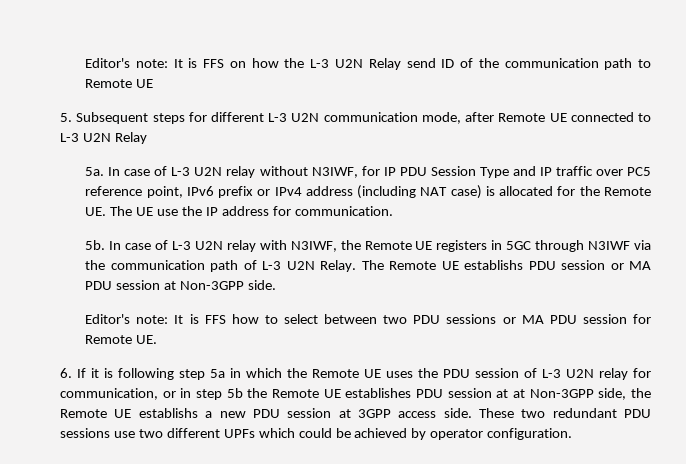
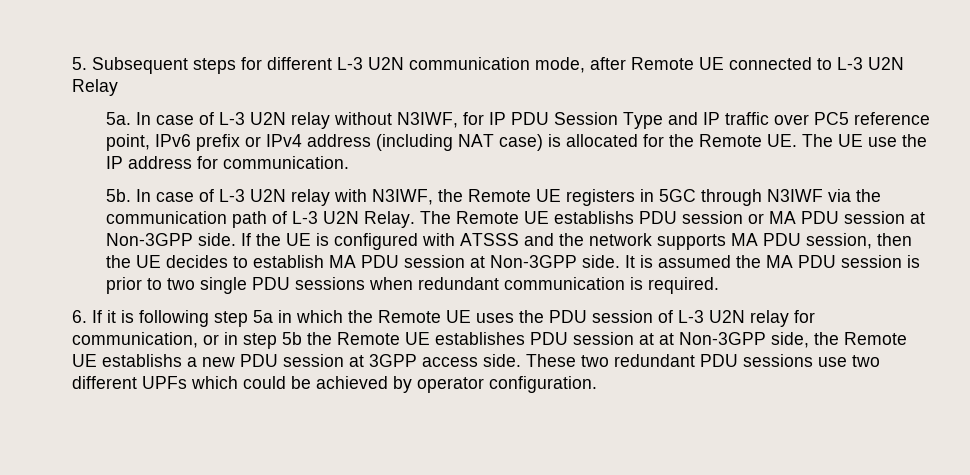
[85,58,651,70] [85,79,154,88] Editor's note: It is FFS on how the L-3 U2N Relay send ID of the communication path to Remote UE // -> (71, 63) none
[85,314,651,324] [85,335,158,344] // Editor's note: It is FFS how to select between two PDU sessions or MA PDU session for Remote UE. -> [240,233,912,250] [105,255,920,268] [105,277,719,294] If the UE is configured with ATSSS and the network supports MA PDU session, then the UE decides to establish MA PDU session at Non-3GPP side. It is assumed the MA PDU session is prior to two single PDU sessions when redundant communication is required.

